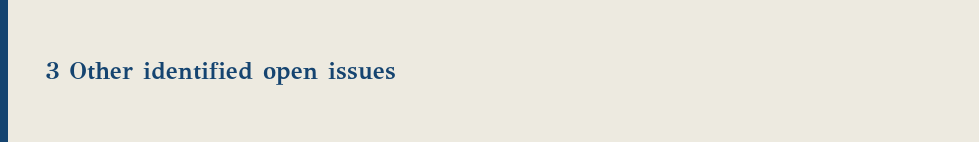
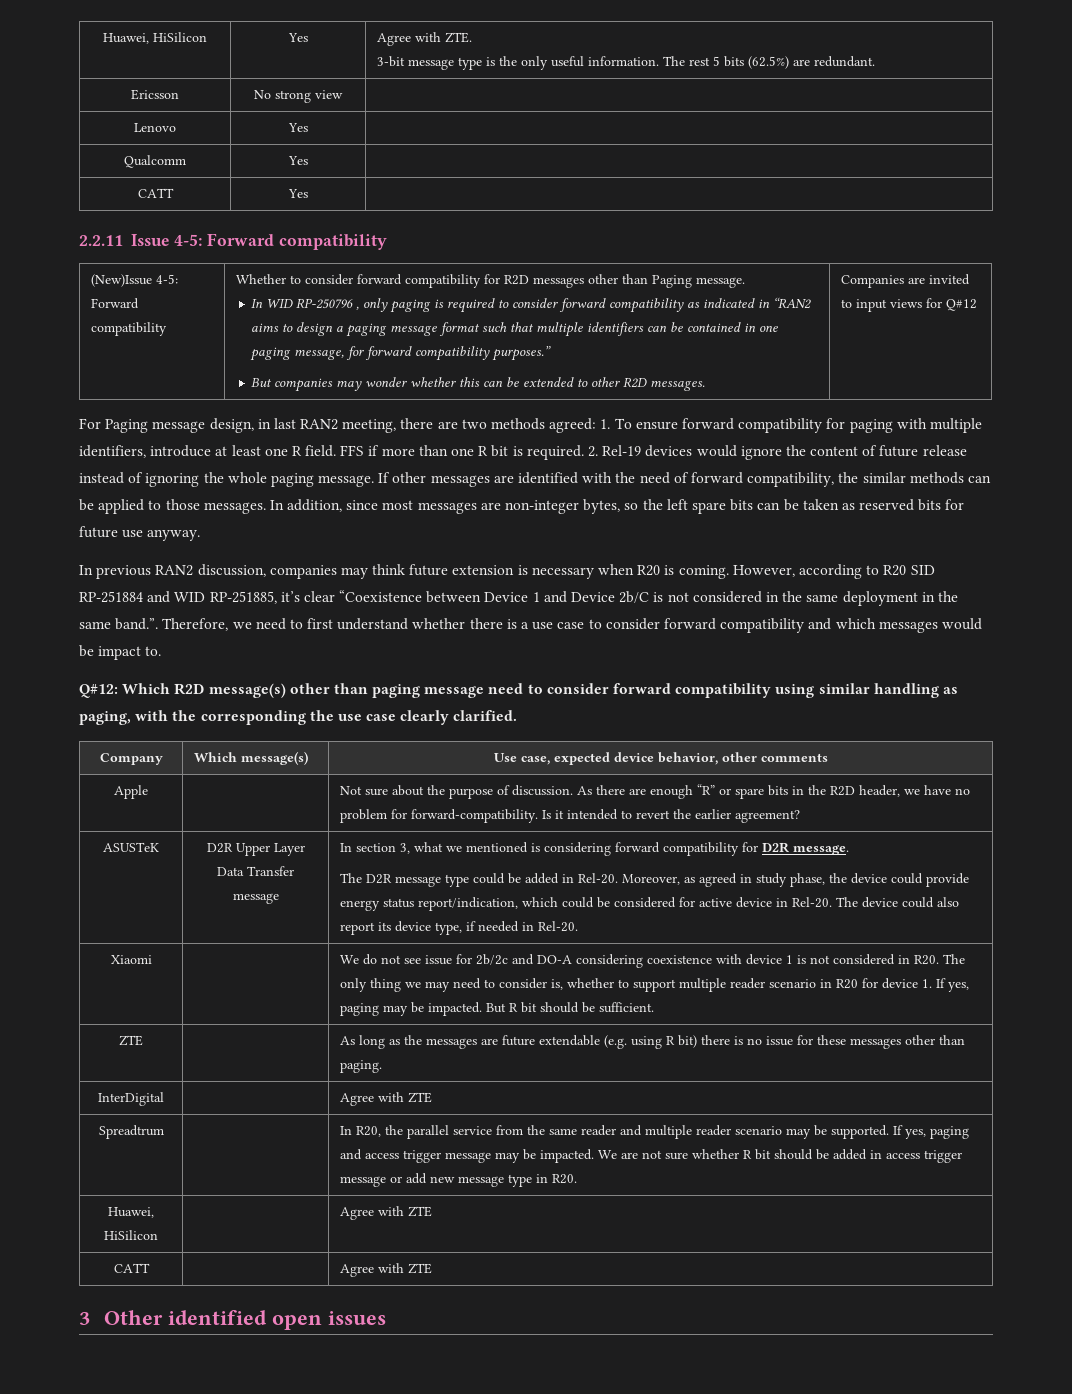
(45, 70) none -> [103,32,207,44] [287,33,308,42] [376,32,472,46] [376,56,875,70] [131,89,179,100] [254,90,343,103] [134,123,176,132] [287,123,308,132] [124,155,186,168] [287,156,308,165] [137,188,174,198] [287,189,308,198] [79,233,387,250] [90,274,178,287] [90,298,139,309] [90,322,167,336] [235,274,745,288] [251,297,813,313] [251,322,779,337] [250,346,552,361] [251,377,706,392] [840,274,970,288] [840,298,977,312] [79,418,982,433] [79,445,967,460] [79,472,991,487] [79,499,965,514] [79,526,201,541] [79,564,935,579] [79,590,958,606] [79,618,982,633] [79,645,162,660] [79,683,958,698] [79,710,518,725] [99,753,163,765] [193,751,308,765] [493,752,828,765] [114,785,148,799] [339,784,970,799] [339,809,800,823] [103,842,159,852] [206,843,305,856] [217,866,294,876] [232,893,279,904] [339,842,849,856] [339,873,969,887] [339,897,959,911] [339,921,578,935] [110,955,152,964] [339,954,965,968] [339,978,969,992] [339,1002,654,1016] [119,1035,143,1046] [339,1035,965,1049] [339,1060,382,1073] [98,1092,164,1106] [339,1092,432,1106] [98,1125,164,1139] [339,1125,969,1139] [339,1149,962,1163] [339,1173,577,1187] [108,1207,154,1218] [104,1230,158,1240] [339,1206,432,1220] [113,1263,150,1273] [339,1263,432,1277] Huawei, HiSilicon | Yes | Agree with ZTE. // 3-bit message type is the only useful information. The rest 5 bits (62.5%) are redundant. // Ericsson | No strong view | // Lenovo | Yes | // Qualcomm | Yes | // CATT | Yes | // 2.2.11 Issue 4-5: Forward compatibility // (New)Issue 4-5: Forward compatibility | Whether to consider forward compatibility for R2D messages other than Paging message. // In WID RP-250796 , only paging is required to consider forward compatibility as indicated in “RAN2 aims to design a paging message format such that multiple identifiers can be contained in one paging message, for forward compatibility purposes.” // But companies may wonder whether this can be extended to other R2D messages. | Companies are invited to input views for Q#12 // For Paging message design, in last RAN2 meeting, there are two methods agreed: 1. To ensure forward compatibility for paging with multiple identifiers, introduce at least one R field. FFS if more than one R bit is required. 2. Rel-19 devices would ignore the content of future release instead of ignoring the whole paging message. If other messages are identified with the need of forward compatibility, the similar methods can be applied to those messages. In addition, since most messages are non-integer bytes, so the left spare bits can be taken as reserved bits for future use anyway. // In previous RAN2 discussion, companies may think future extension is necessary when R20 is coming. However, according to R20 SID RP-251884 and WID RP-251885, it’s clear “Coexistence between Device 1 and Device 2b/C is not considered in the same deployment in the same band.”. Therefore, we need to first understand whether there is a use case to consider forward compatibility and which messages would be impact to. // Q#12: Which R2D message(s) other than paging message need to consider forward compatibility using similar handling as paging, with the corresponding the use case clearly clarified. // Company | Which message(s) | Use case, expected device behavior, other comments // Apple | | Not sure about the purpose of discussion. As there are enough “R” or spare bits in the R2D header, we have no problem for forward-compatibility. Is it intended to revert the earlier agreement? // ASUSTeK | D2R Upper Layer Data Transfer message | In section 3, what we mentioned is considering forward compatibility for D2R message. // The D2R message type could be added in Rel-20. Moreover, as agreed in study phase, the device could provide energy status report/indication, which could be considered for active device in Rel-20. The device could also report its device type, if needed in Rel-20. // Xiaomi | | We do not see issue for 2b/2c and DO-A considering coexistence with device 1 is not considered in R20. The only thing we may need to consider is, whether to support multiple reader scenario in R20 for device 1. If yes, paging may be impacted. But R bit should be sufficient. // ZTE | | As long as the messages are future extendable (e.g. using R bit) there is no issue for these messages other than paging. // InterDigital | | Agree with ZTE // Spreadtrum | | In R20, the parallel service from the same reader and multiple reader scenario may be supported. If yes, paging and access trigger message may be impacted. We are not sure whether R bit should be added in access trigger message or add new message type in R20. // Huawei, HiSilicon | | Agree with ZTE // CATT | | Agree with ZTE //

